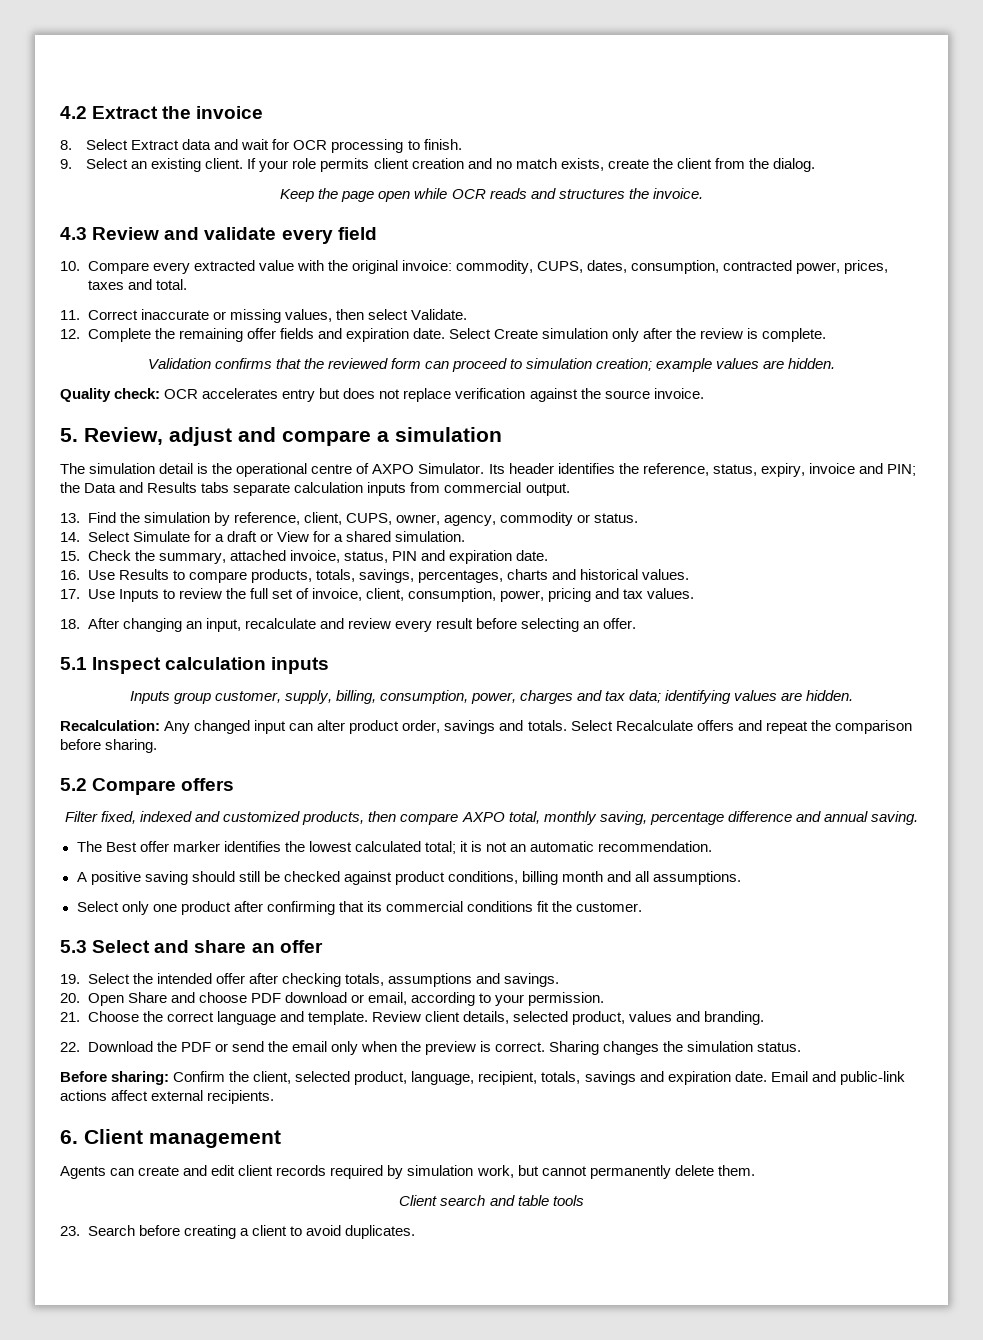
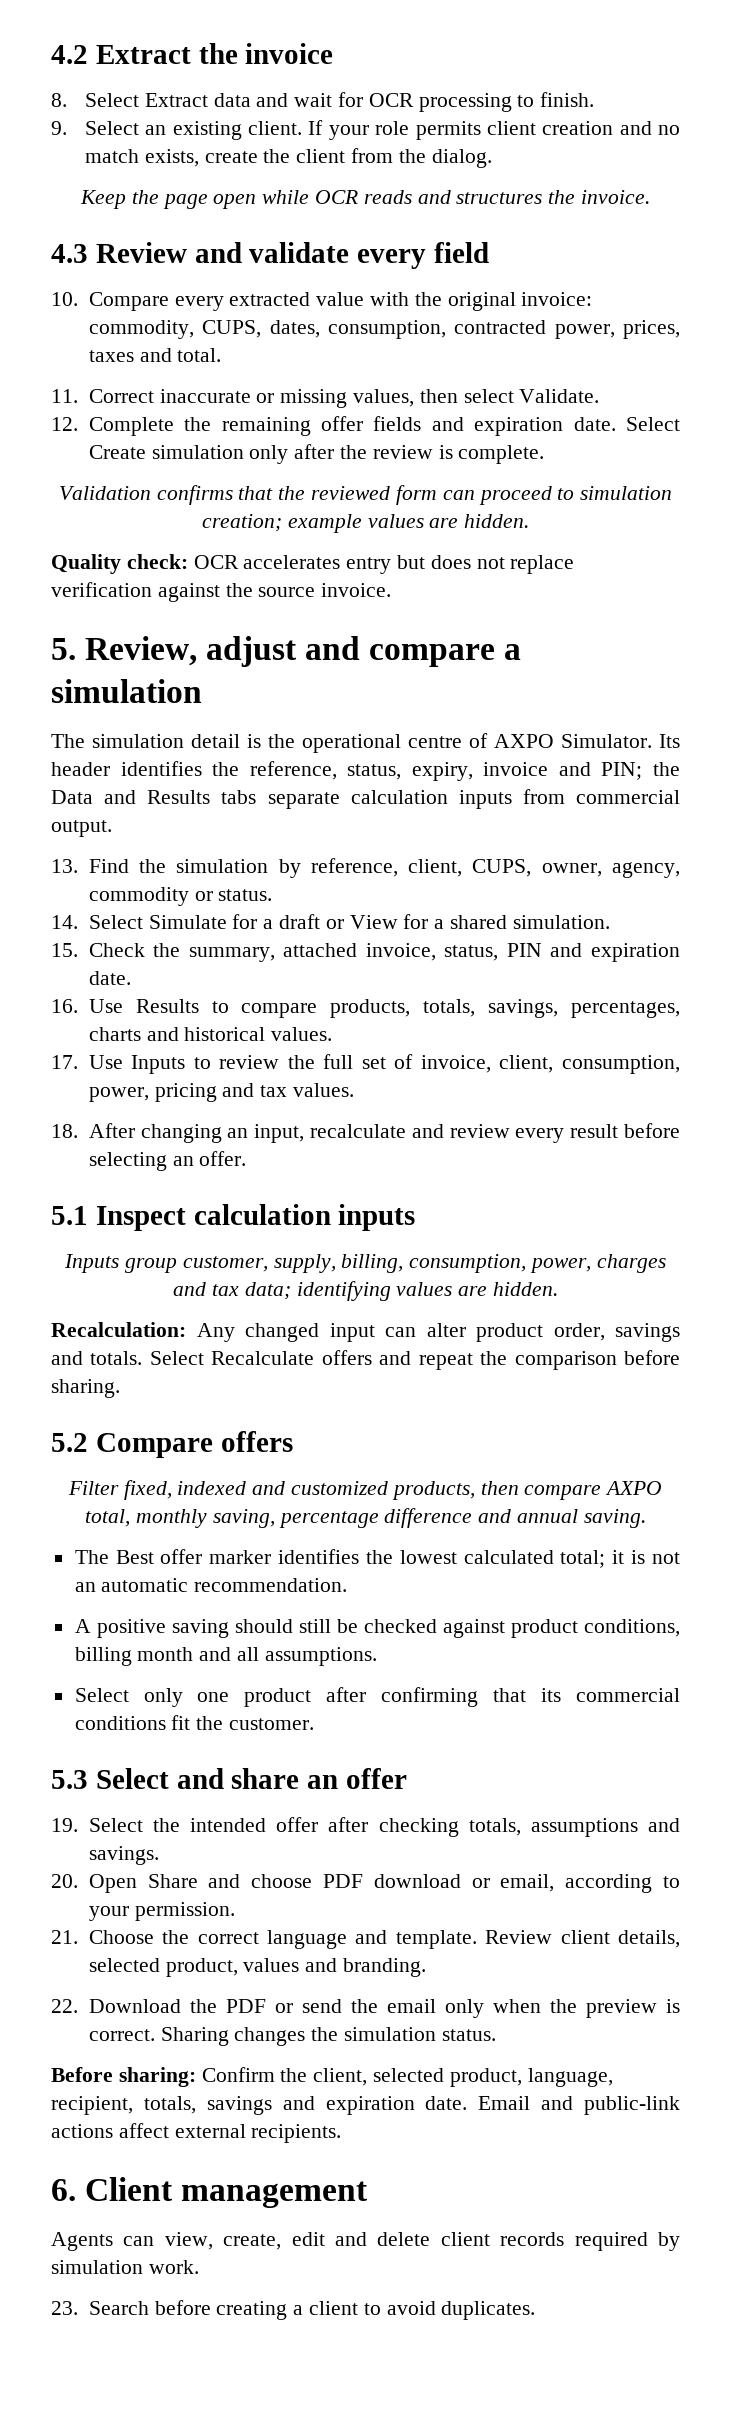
[138,1165,236,1176] create and edit -> [164,2232,431,2250] view, create, edit and delete
[476,1165,755,1179] [399,1195,584,1206] work, but cannot permanently delete them. // Client search and table tools -> [148,2260,199,2274] work.

